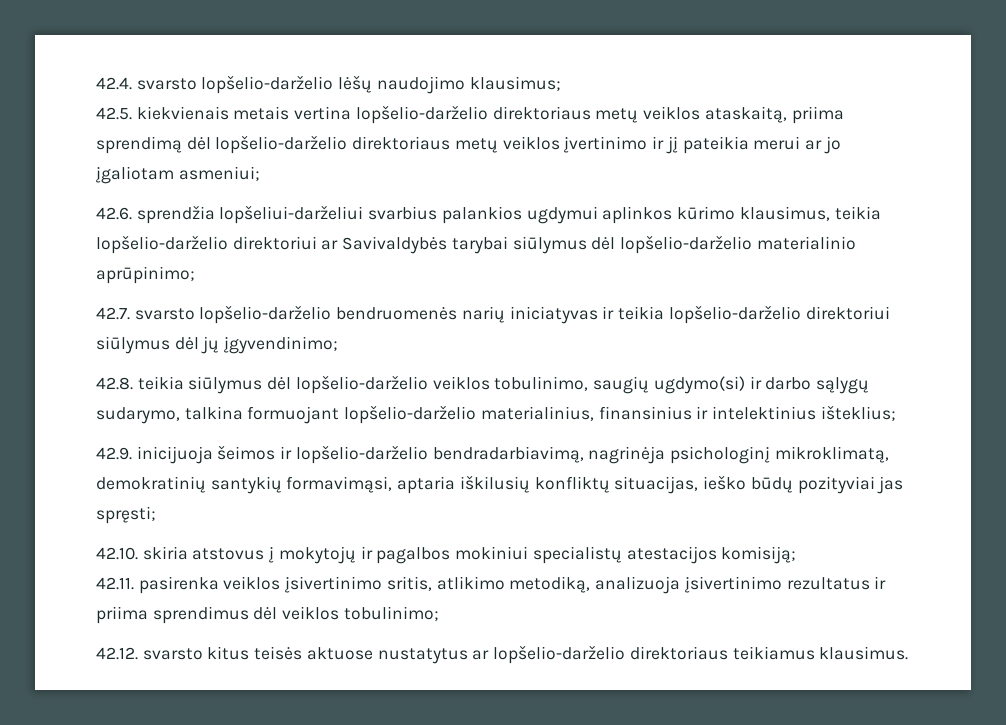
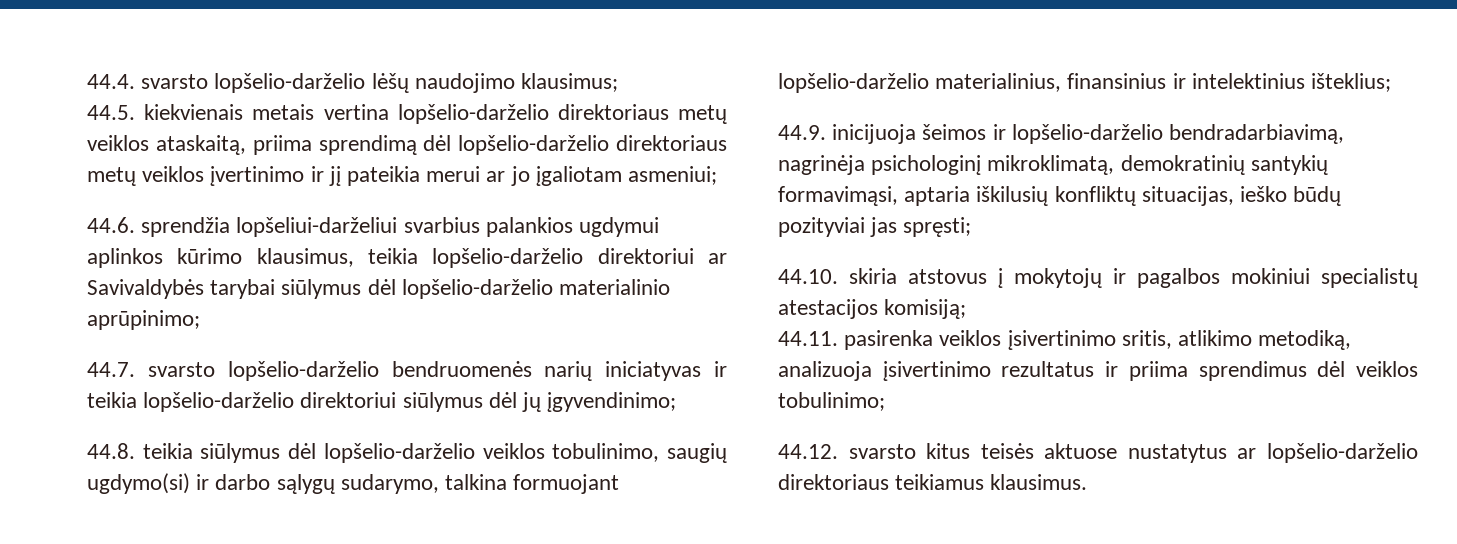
[96,77,132,90] 42.4. -> [87,74,135,89] 44.4.
[96,107,132,120] 42.5. -> [87,105,135,120] 44.5.
[96,207,132,220] 42.6. -> [87,217,135,233] 44.6.
[96,307,130,320] 42.7. -> [87,362,135,377] 44.7.
[96,377,133,390] 42.8. -> [87,443,135,459] 44.8.
[96,447,132,460] 42.9. -> [778,125,826,140] 44.9.
[96,547,138,560] 42.10. -> [778,269,838,284] 44.10.
[96,577,134,590] 42.11. -> [778,331,838,346] 44.11.
[96,647,138,660] 42.12. -> [778,444,838,459] 44.12.

